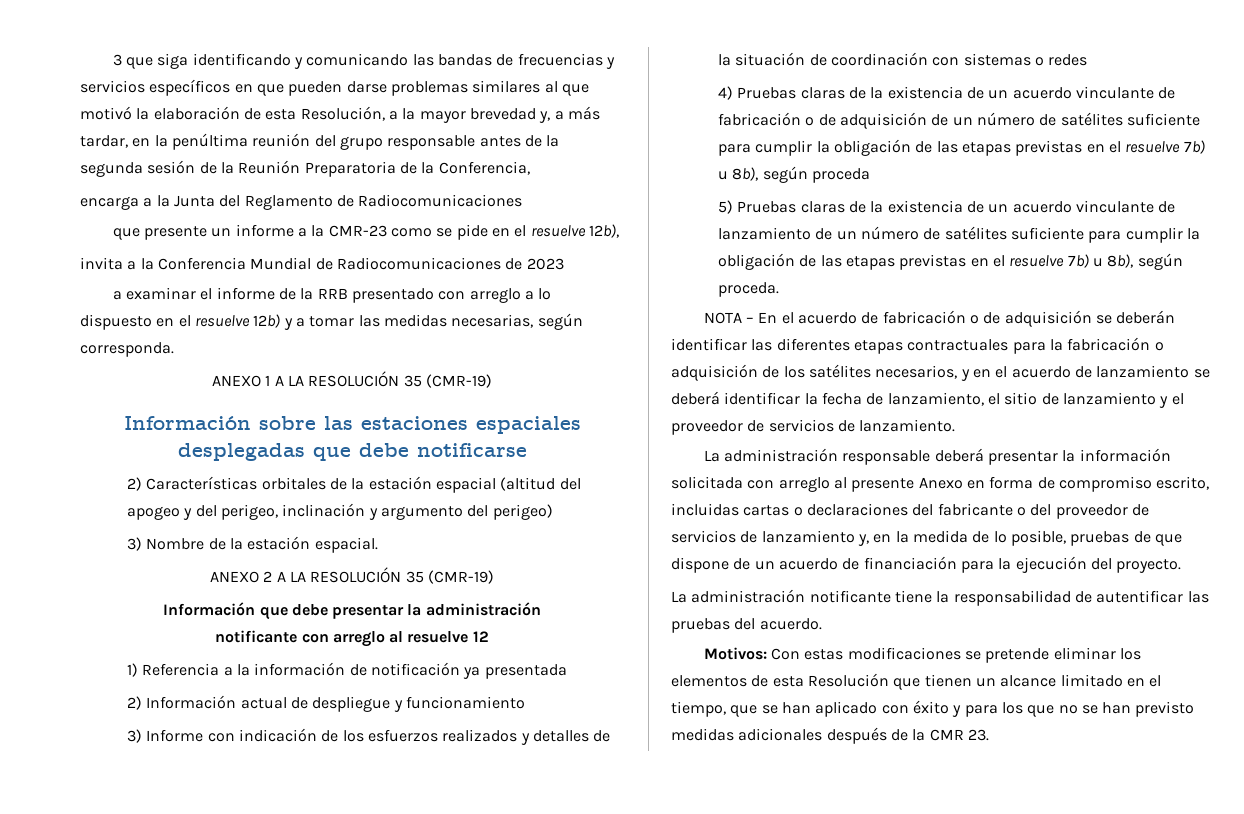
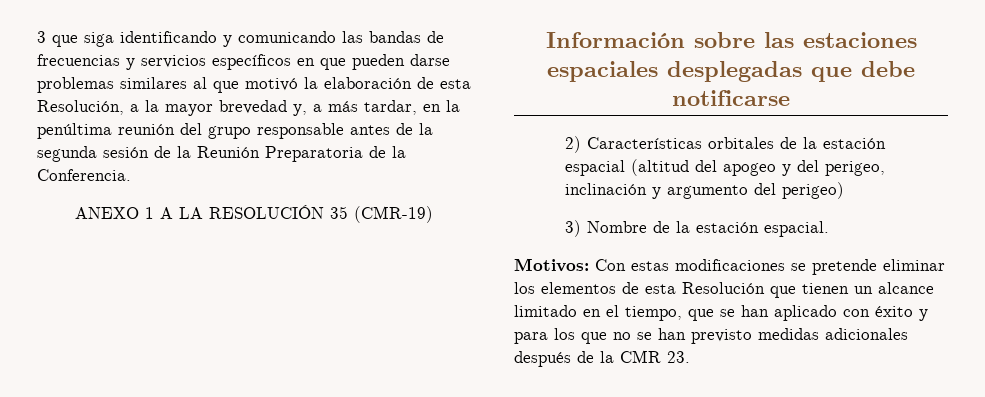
[438,161,530,175] [80,194,523,210] [112,224,619,240] [80,257,564,270] [112,287,552,303] [80,313,583,330] [80,342,174,357] Conferencia, // encarga a la Junta del Reglamento de Radiocomunicaciones // que presente un informe a la CMR-23 como se pide en el resuelve 12b), // invita a la Conferencia Mundial de Radiocomunicaciones de 2023 // a examinar el informe de la RRB presentado con arreglo a lo dispuesto en el resuelve 12b) y a tomar las medidas necesarias, según corresponda. -> [37,169,131,181] Conferencia.
[210,567,494,584] [163,602,541,620] [215,630,489,647] [127,662,567,679] [127,695,525,712] [127,728,611,745] [718,52,1088,66] [718,86,1176,100] [718,112,1200,129] [718,139,1205,156] [718,166,870,183] [718,200,1176,214] [718,226,1200,243] [718,253,1183,270] [718,282,780,297] [703,310,1176,327] [671,337,1164,354] [671,364,1210,381] [671,391,1184,408] [671,419,956,435] [703,448,1171,465] [671,476,1210,492] [671,503,1149,519] [671,530,1182,546] [671,556,1182,573] [671,589,1209,606] [671,618,822,633] // ANEXO 2 A LA RESOLUCIÓN 35 (CMR-19) // Información que debe presentar la administración // notificante con arreglo al resuelve 12 // 1) Referencia a la información de notificación ya presentada // 2) Información actual de despliegue y funcionamiento // 3) Informe con indicación de los esfuerzos realizados y detalles de la situación de coordinación con sistemas o redes // 4) Pruebas claras de la existencia de un acuerdo vinculante de fabricación o de adquisición de un número de satélites suficiente para cumplir la obligación de las etapas previstas en el resuelve 7b) u 8b), según proceda // 5) Pruebas claras de la existencia de un acuerdo vinculante de lanzamiento de un número de satélites suficiente para cumplir la obligación de las etapas previstas en el resuelve 7b) u 8b), según proceda. // NOTA – En el acuerdo de fabricación o de adquisición se deberán identificar las diferentes etapas contractuales para la fabricación o adquisición de los satélites necesarios, y en el acuerdo de lanzamiento se deberá identificar la fecha de lanzamiento, el sitio de lanzamiento y el proveedor de servicios de lanzamiento. // La administración responsable deberá presentar la información solicitada con arreglo al presente Anexo en forma de compromiso escrito, incluidas cartas o declaraciones del fabricante o del proveedor de servicios de lanzamiento y, en la medida de lo posible, pruebas de que dispone de un acuerdo de financiación para la ejecución del proyecto. // La administración notificante tiene la responsabilidad de autentificar las pruebas del acuerdo. -> (829, 229) none

